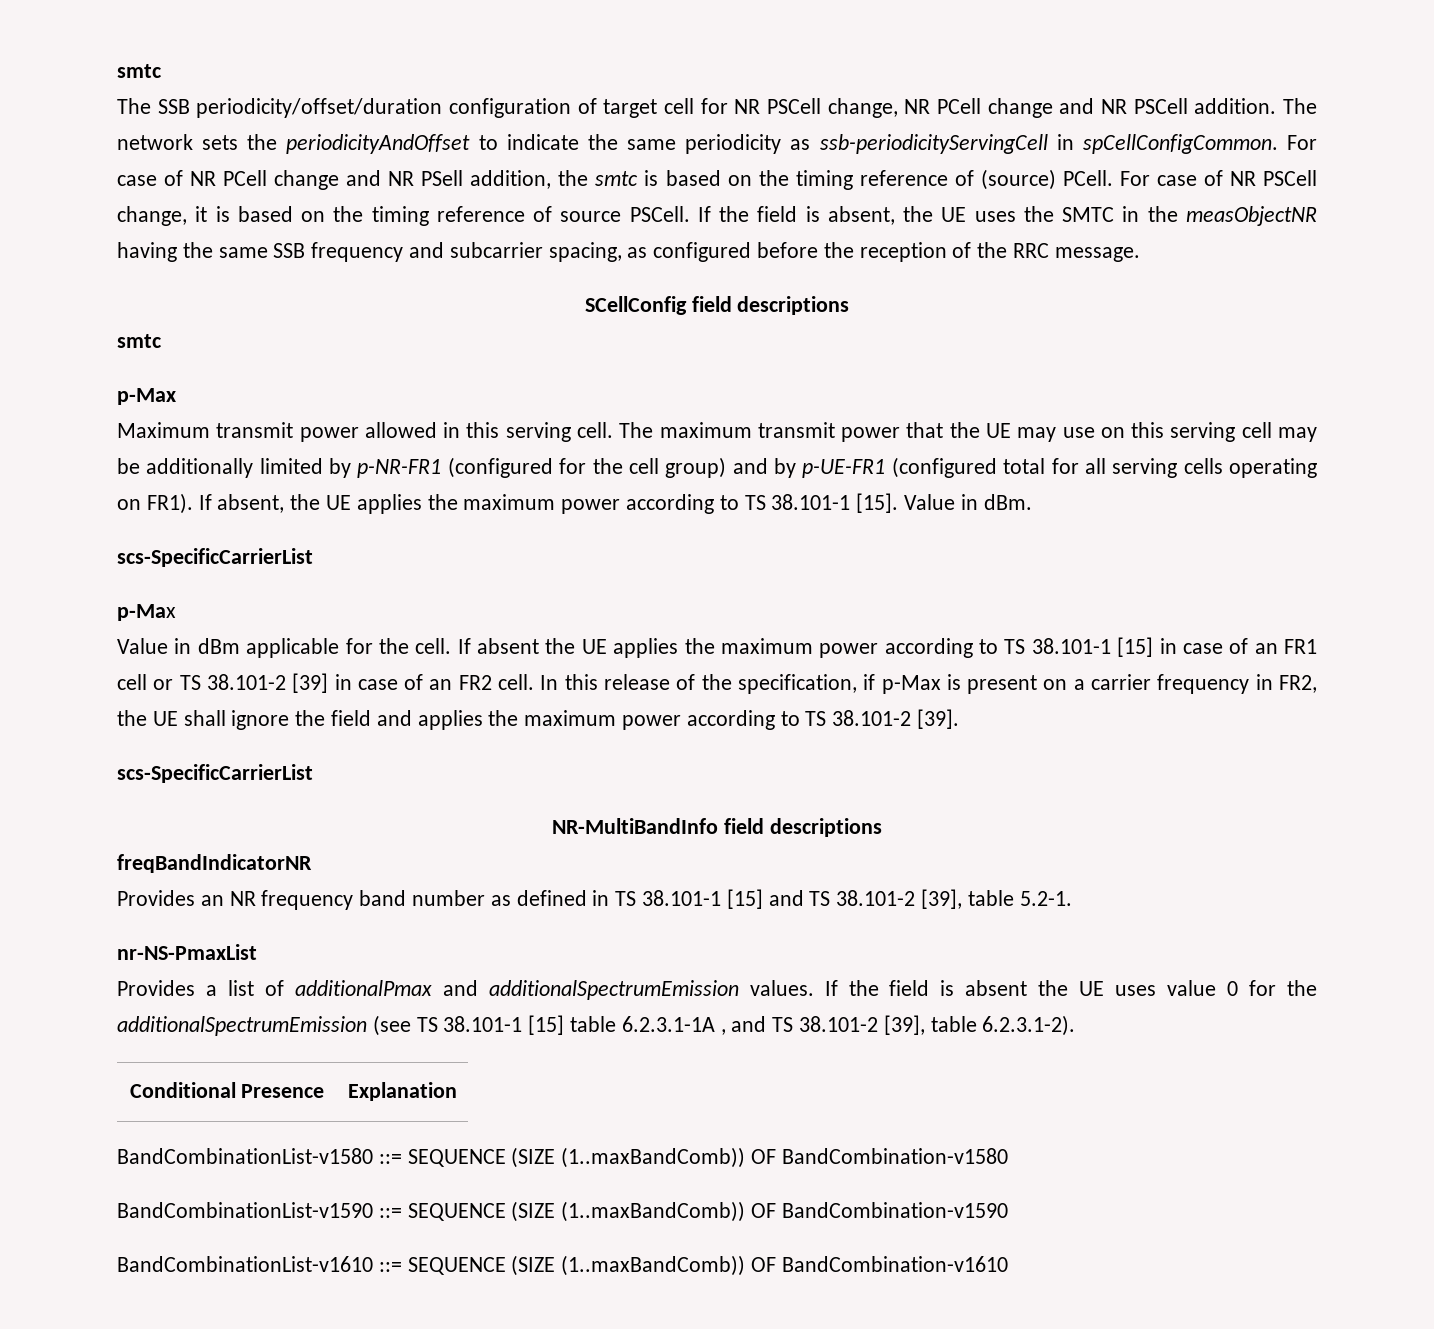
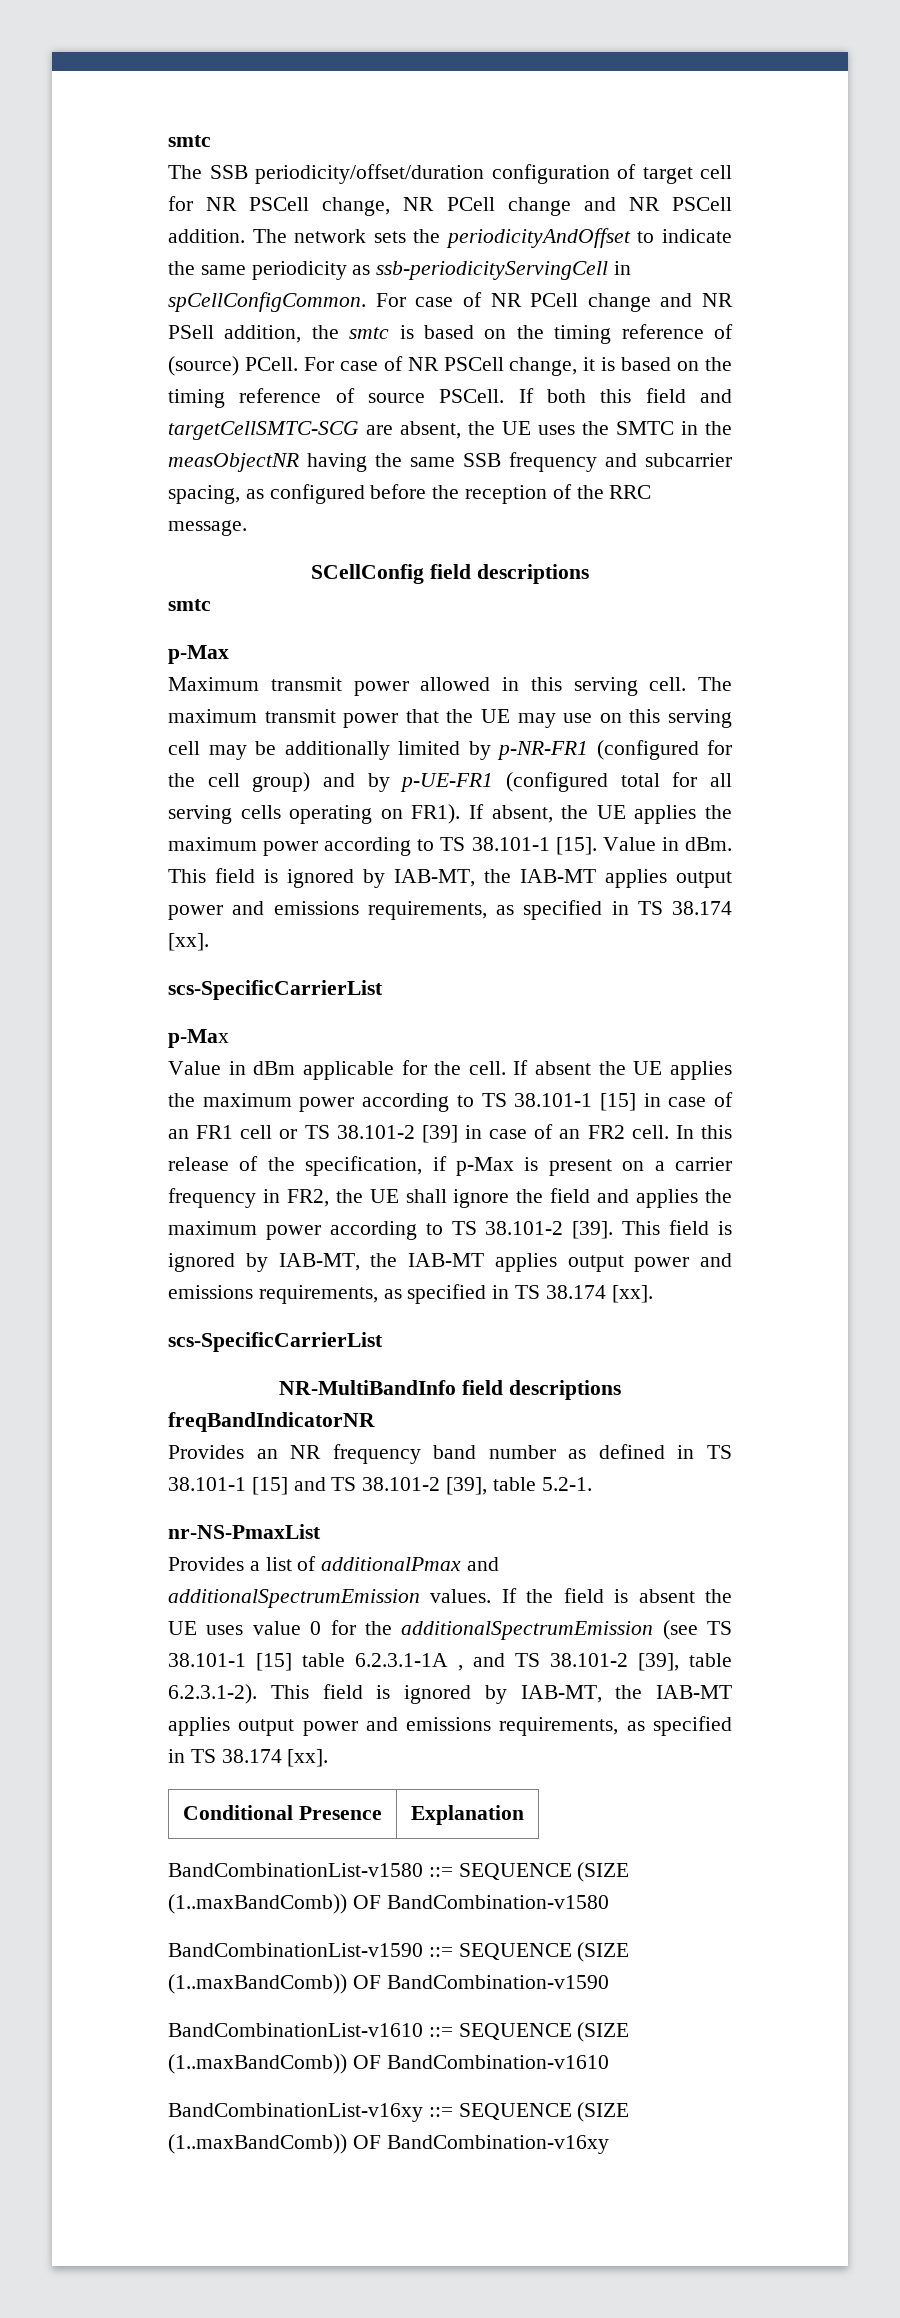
[719,206,820,222] the field is -> [547,388,732,403] [168,421,393,440] both this field and targetCellSMTC-SCG are
(1032, 502) none -> [168,868,732,888] [168,900,732,920] [168,933,209,951] This field is ignored by IAB-MT, the IAB-MT applies output power and emissions requirements, as specified in TS 38.174 [xx].
(960, 719) none -> [622,1220,733,1235] [168,1253,732,1272] [168,1284,653,1304] This field is ignored by IAB-MT, the IAB-MT applies output power and emissions requirements, as specified in TS 38.174 [xx].
(1076, 1025) none -> [270,1684,732,1704] [168,1716,732,1736] [168,1749,329,1767] This field is ignored by IAB-MT, the IAB-MT applies output power and emissions requirements, as specified in TS 38.174 [xx].
(1008, 1264) none -> [168,2102,630,2122] [168,2134,609,2154] // BandCombinationList-v16xy ::= SEQUENCE (SIZE (1..maxBandComb)) OF BandCombination-v16xy

